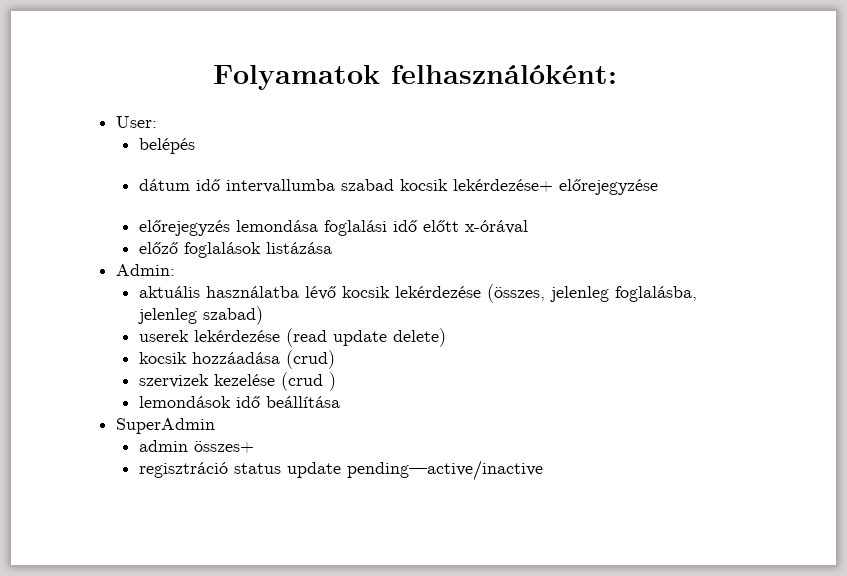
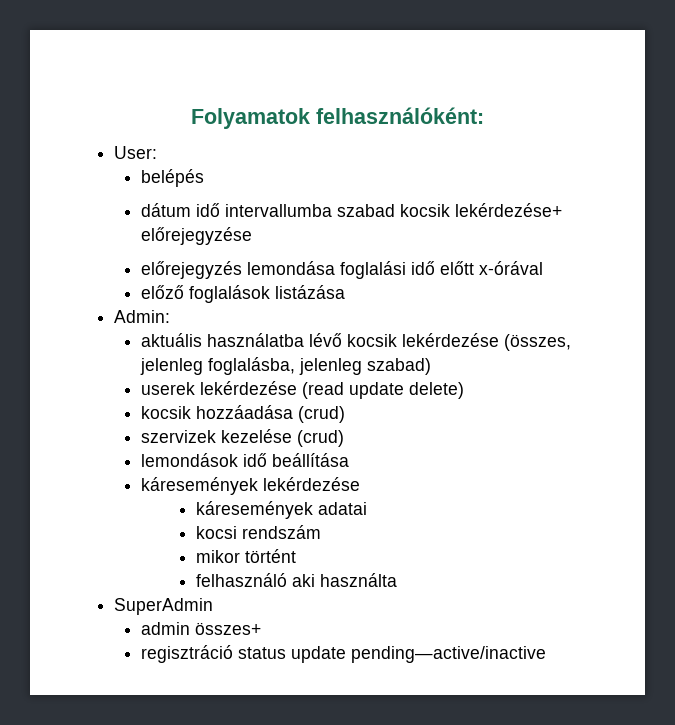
[280,372,336,391] (crud ) -> [297,430,345,447] (crud)
(340, 402) none -> [141,477,361,495] [195,501,367,519] [195,525,321,539] [195,549,296,563] [195,573,397,587] // káresemények lekérdezése // káresemények adatai // kocsi rendszám // mikor történt // felhasználó aki használta

